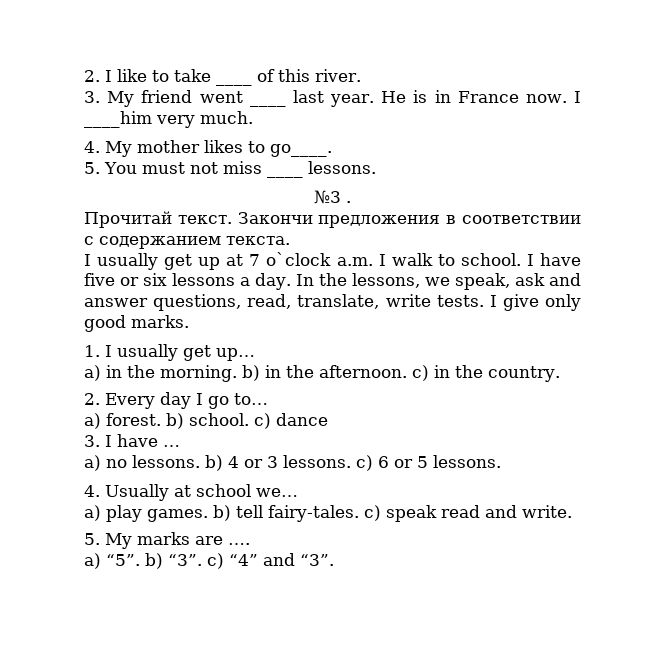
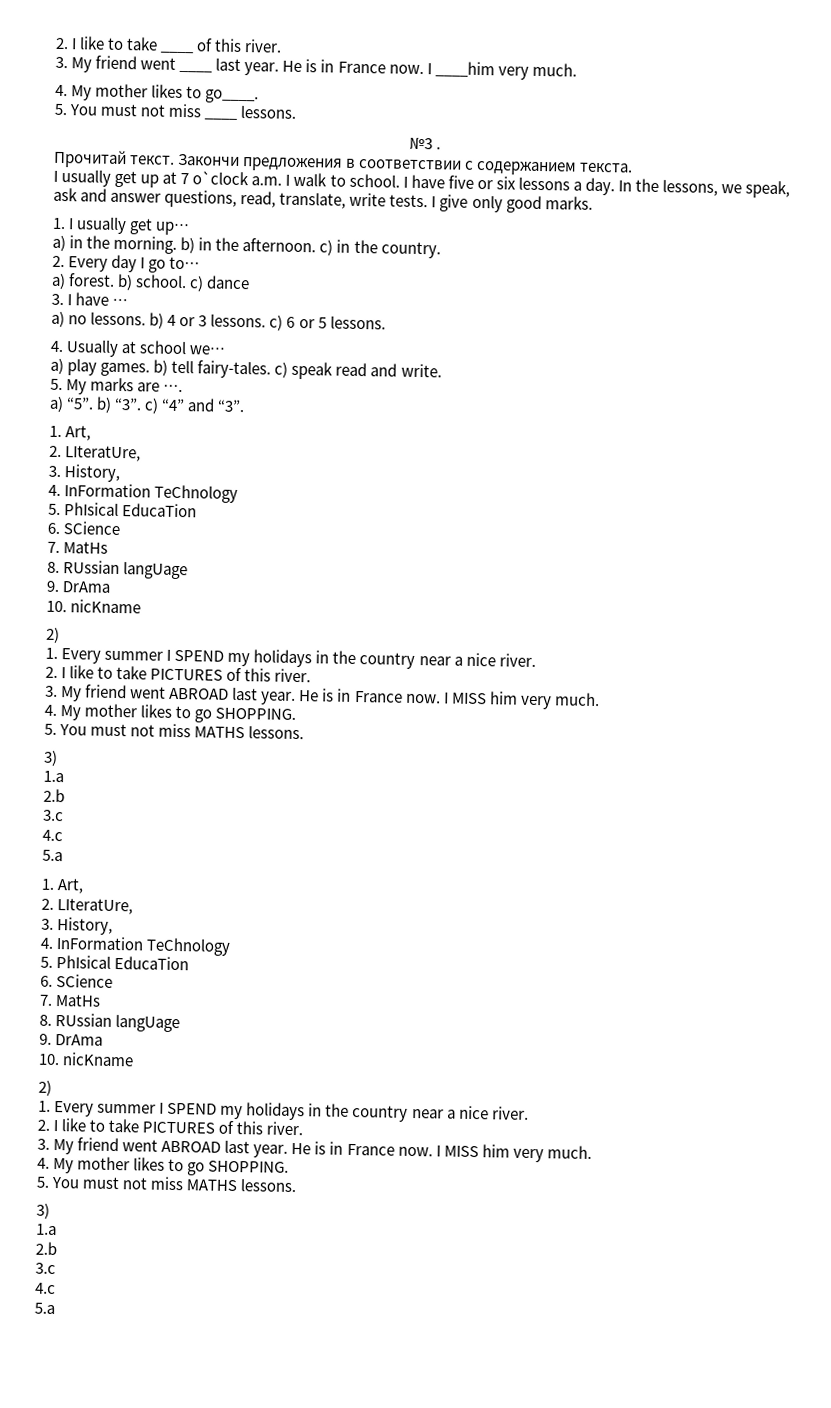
(334, 560) none -> [49,425,92,441] [49,445,142,462] [48,464,121,483] [48,483,239,504] [48,502,198,518] [47,521,122,536] [47,541,109,554] [47,560,189,580] [46,580,112,593] [46,599,142,614] [45,626,60,644] [45,647,536,669] [45,665,312,683] [45,684,600,710] [44,703,297,723] [44,723,305,740] [43,749,58,767] [43,770,64,783] [43,788,65,803] [42,809,64,822] [42,829,63,842] [42,849,63,862] [41,878,85,894] [41,898,134,915] [41,917,114,935] [40,936,232,956] [40,955,190,971] [40,974,114,988] [39,994,102,1007] [39,1013,181,1033] [39,1033,104,1046] [38,1052,135,1067] [38,1079,52,1096] [38,1100,529,1122] [37,1118,304,1136] [37,1137,592,1163] [37,1156,290,1176] [36,1176,298,1193] [36,1202,50,1219] [36,1223,57,1236] [35,1241,57,1256] [35,1262,56,1275] [35,1282,56,1295] [34,1302,55,1315] // 1. Art, // 2. LIteratUre, // 3. History, // 4. InFormation TeChnology // 5. PhIsical EducaTion // 6. SCience // 7. MatHs // 8. RUssian langUage // 9. DrAma // 10. nicKname // 2) // 1. Every summer I SPEND my holidays in the country near a nice river. // 2. I like to take PICTURES of this river. // 3. My friend went ABROAD last year. He is in France now. I MISS him very much. // 4. My mother likes to go SHOPPING. // 5. You must not miss MATHS lessons. // 3) // 1.a // 2.b // 3.c // 4.c // 5.a // 1. Art, // 2. LIteratUre, // 3. History, // 4. InFormation TeChnology // 5. PhIsical EducaTion // 6. SCience // 7. MatHs // 8. RUssian langUage // 9. DrAma // 10. nicKname // 2) // 1. Every summer I SPEND my holidays in the country near a nice river. // 2. I like to take PICTURES of this river. // 3. My friend went ABROAD last year. He is in France now. I MISS him very much. // 4. My mother likes to go SHOPPING. // 5. You must not miss MATHS lessons. // 3) // 1.a // 2.b // 3.c // 4.c // 5.a

